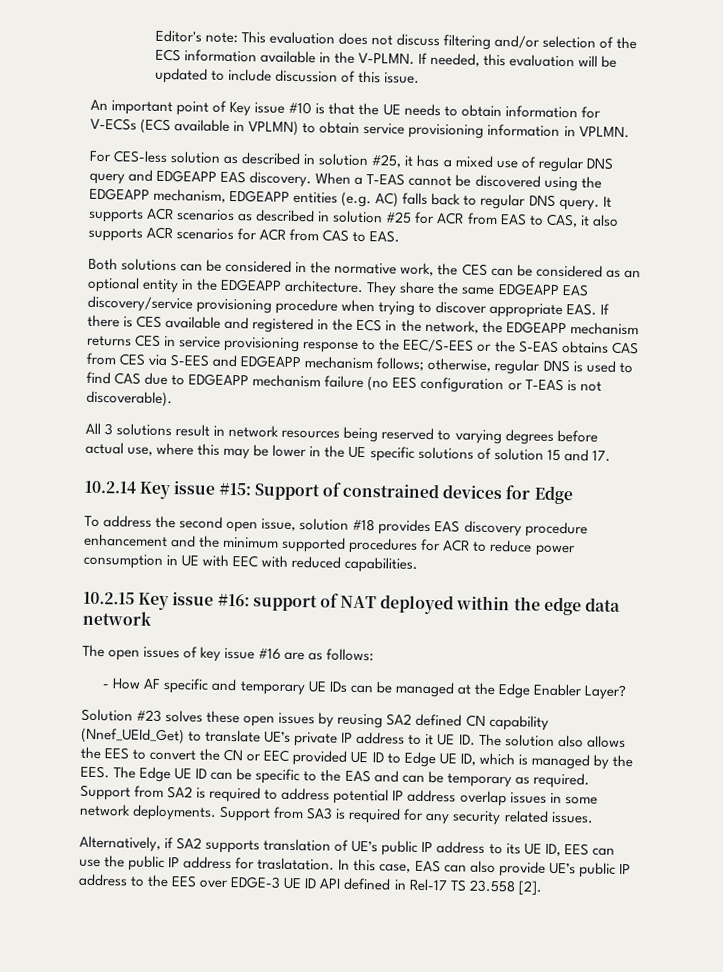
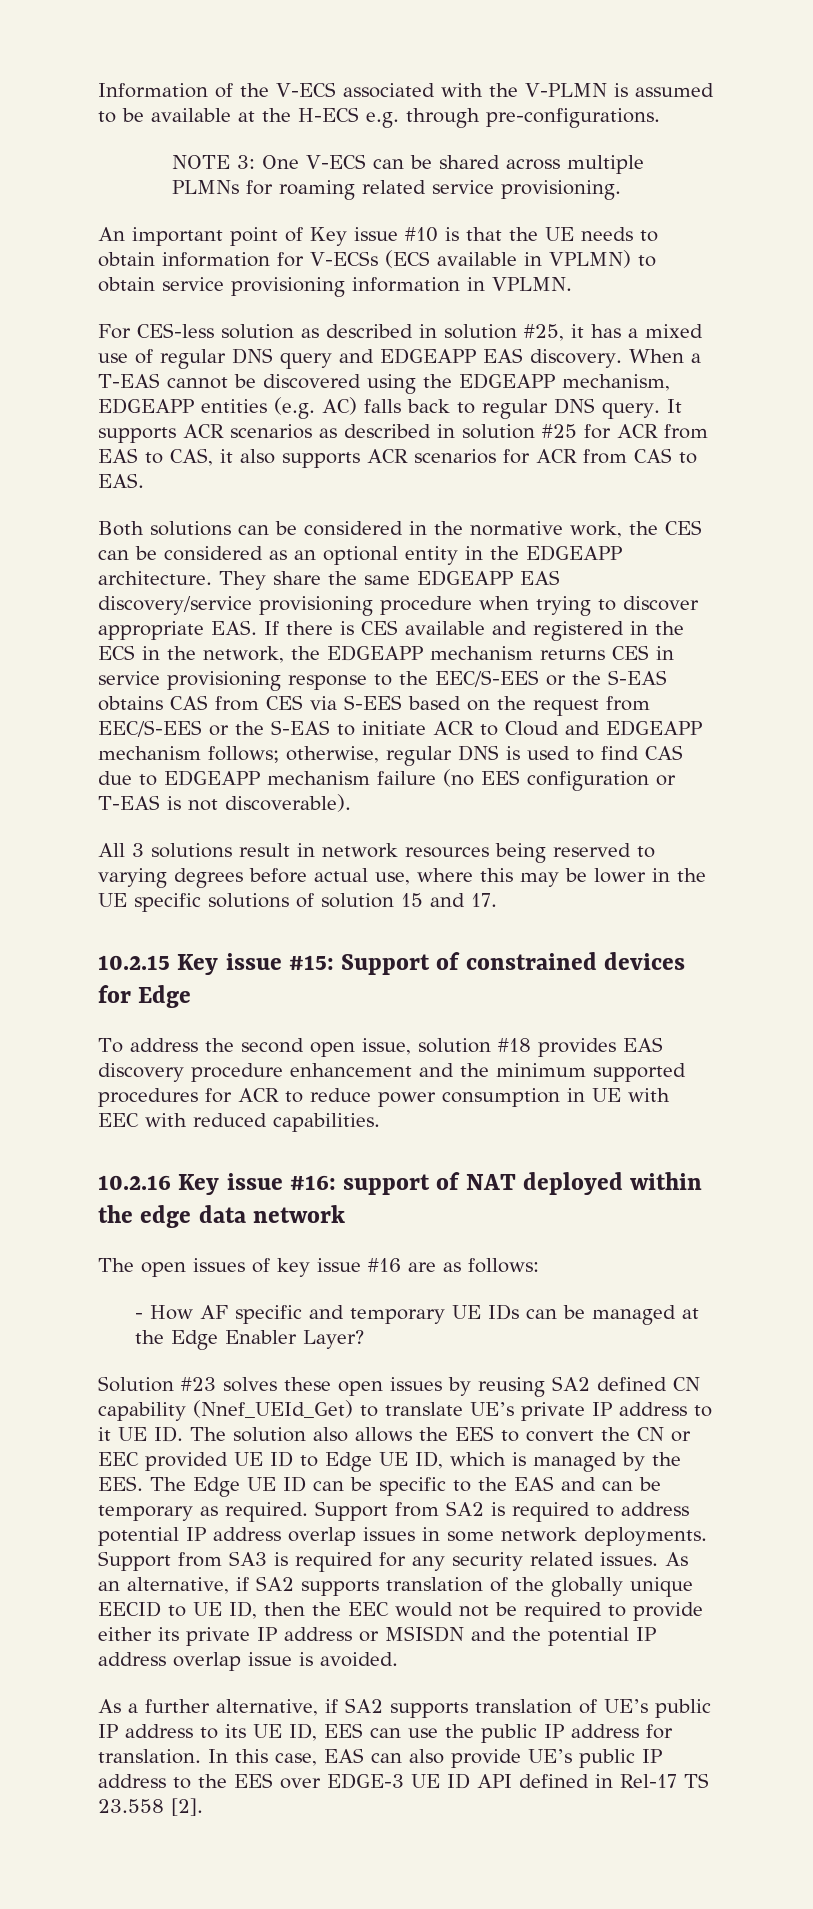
[154,29,638,50] [154,48,618,68] [154,67,421,84] Editor's note: This evaluation does not discuss filtering and/or selection of the ECS information available in the V-PLMN. If needed, this evaluation will be updated to include discussion of this issue. -> [98,82,714,98] [98,107,660,128] [171,154,644,174] [171,180,621,200] Information of the V-ECS associated with the V-PLMN is assumed to be available at the H-ECS e.g. through pre-configurations. // NOTE 3: One V-ECS can be shared across multiple PLMNs for roaming related service provisioning.
(210, 360) none -> [408,696,650,716] [98,720,559,737] based on the request from EEC/S-EES or the S-EAS to initiate ACR to Cloud
[84,480,137,494] 10.2.14 -> [98,955,170,970] 10.2.15
[83,591,135,605] 10.2.15 -> [98,1175,171,1190] 10.2.16
[79,835,161,852] // Alternatively, -> [665,1552,688,1566] [98,1576,693,1597] [98,1601,703,1622] [98,1626,656,1646] [98,1652,398,1671] [98,1699,318,1716] As an alternative, if SA2 supports translation of the globally unique EECID to UE ID, then the EEC would not be required to provide either its private IP address or MSISDN and the potential IP address overlap issue is avoided. // As a further alternative,
[257,857,336,871] traslatation. -> [98,1749,201,1764] translation.

